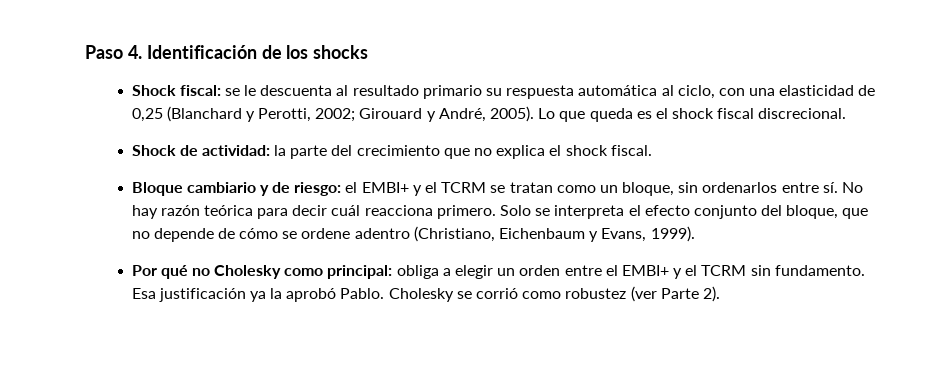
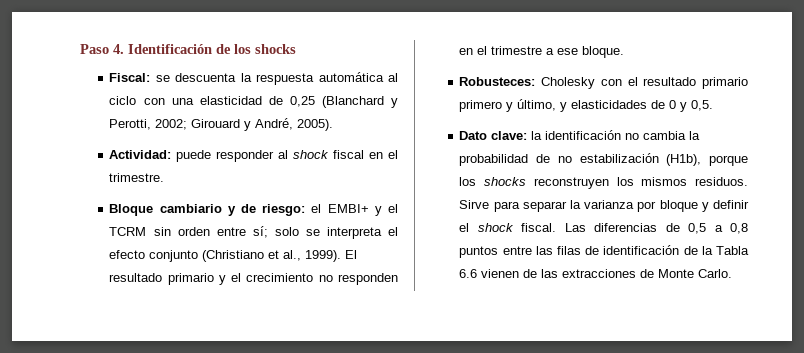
[131,85,502,99] Shock fiscal: se le descuenta al resultado primario su -> [109,73,252,82] Fiscal: se descuenta la
[677,85,715,99] ciclo, -> [109,96,137,105] ciclo
[538,108,847,122] [131,145,652,159] Lo que queda es el shock fiscal discrecional. // Shock de actividad: la parte del crecimiento que no explica el shock fiscal. -> [109,150,398,162] [109,173,165,182] // Actividad: puede responder al shock fiscal en el trimestre.
[490,182,864,196] [131,205,531,219] se tratan como un bloque, sin ordenarlos entre sí. No hay razón teórica para decir cuál reacciona primero. Solo -> [153,226,299,238] sin orden entre sí; solo
[761,205,869,219] [131,226,695,242] [131,265,865,279] [131,286,720,302] del bloque, que no depende de cómo se ordene adentro (Christiano, Eichenbaum y Evans, 1999). // Por qué no Cholesky como principal: obliga a elegir un orden entre el EMBI+ y el TCRM sin fundamento. Esa justificación ya la aprobó Pablo. Cholesky se corrió como robustez (ver Parte 2). -> [202,250,358,262] [109,273,399,285] [459,46,625,58] [459,77,748,89] [459,99,714,112] [459,130,701,140] [459,153,748,166] [459,177,748,189] [459,200,750,212] [459,223,748,234] [459,245,750,258] [459,269,733,278] (Christiano et al., 1999). El resultado primario y el crecimiento no responden en el trimestre a ese bloque. // Robusteces: Cholesky con el resultado primario primero y último, y elasticidades de 0 y 0,5. // Dato clave: la identificación no cambia la probabilidad de no estabilización (H1b), porque los shocks reconstruyen los mismos residuos. Sirve para separar la varianza por bloque y definir el shock fiscal. Las diferencias de 0,5 a 0,8 puntos entre las filas de identificación de la Tabla 6.6 vienen de las extracciones de Monte Carlo.

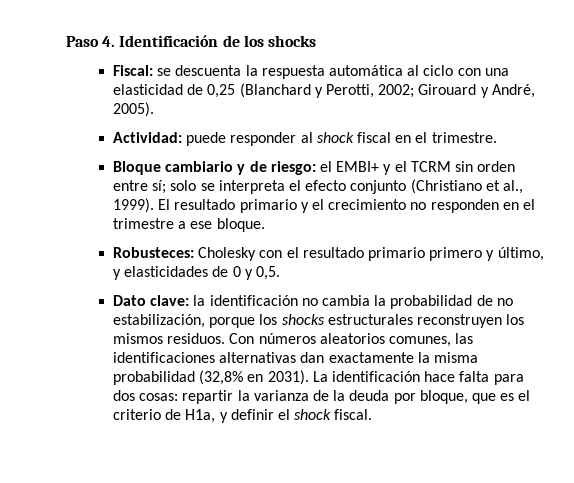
[579,153,702,166] estabilización (H1b), -> [113,314,206,328] estabilización,
(527, 181) none -> [327,314,413,325] estructurales
[459,200,698,212] Sirve para separar la varianza por bloque -> [229,333,474,347] [113,352,478,363] [113,370,524,385] [113,390,531,404] [113,409,216,423] Con números aleatorios comunes, las identificaciones alternativas dan exactamente la misma probabilidad (32,8% en 2031). La identificación hace falta para dos cosas: repartir la varianza de la deuda por bloque, que es el criterio de H1a,
[564,223,748,234] [459,245,750,258] [459,269,733,278] Las diferencias de 0,5 a 0,8 puntos entre las filas de identificación de la Tabla 6.6 vienen de las extracciones de Monte Carlo. -> (373, 414) none

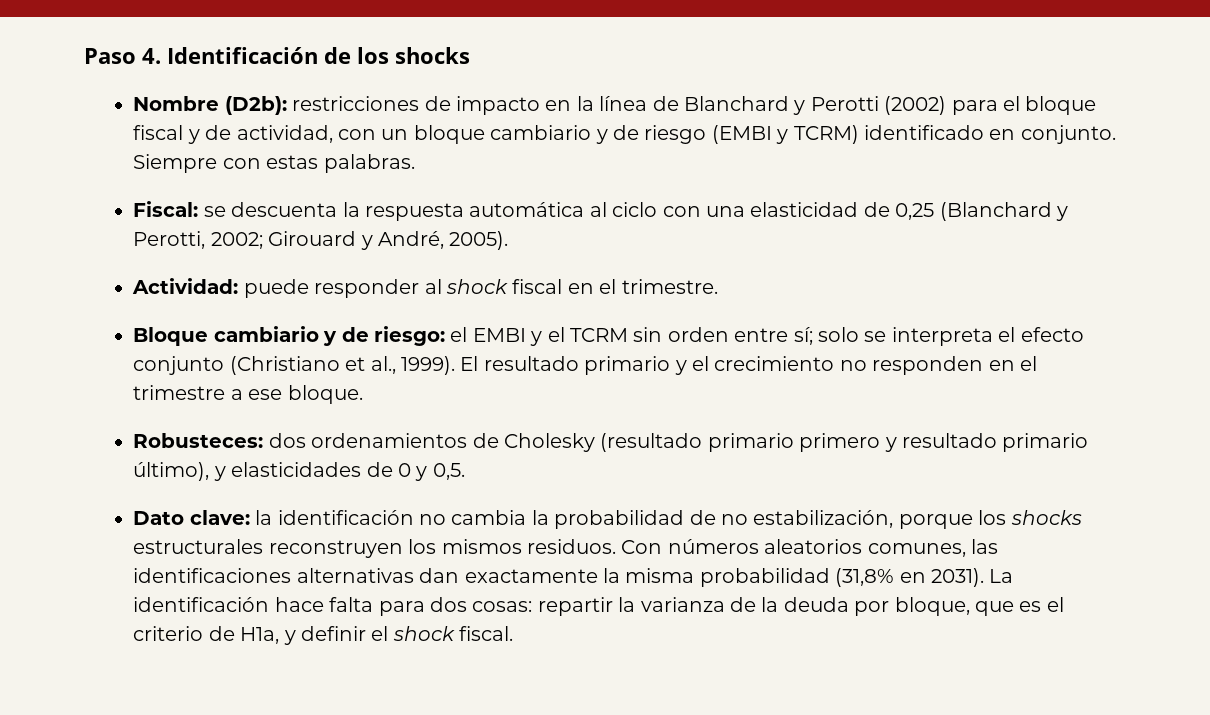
(316, 41) none -> [133,96,1097,115] [133,125,1116,144] [133,154,415,173] // Nombre (D2b): restricciones de impacto en la línea de Blanchard y Perotti (2002) para el bloque fiscal y de actividad, con un bloque cambiario y de riesgo (EMBI y TCRM) identificado en conjunto. Siempre con estas palabras.
[336,161,380,172] EMBI+ -> [472,328,526,342] EMBI
[198,247,544,261] Cholesky con el resultado primario primero y último, -> [268,433,1089,452] [133,462,210,481] dos ordenamientos de Cholesky (resultado primario primero y resultado primario último),
[199,370,244,385] (32,8% -> [835,568,895,587] (31,8%

